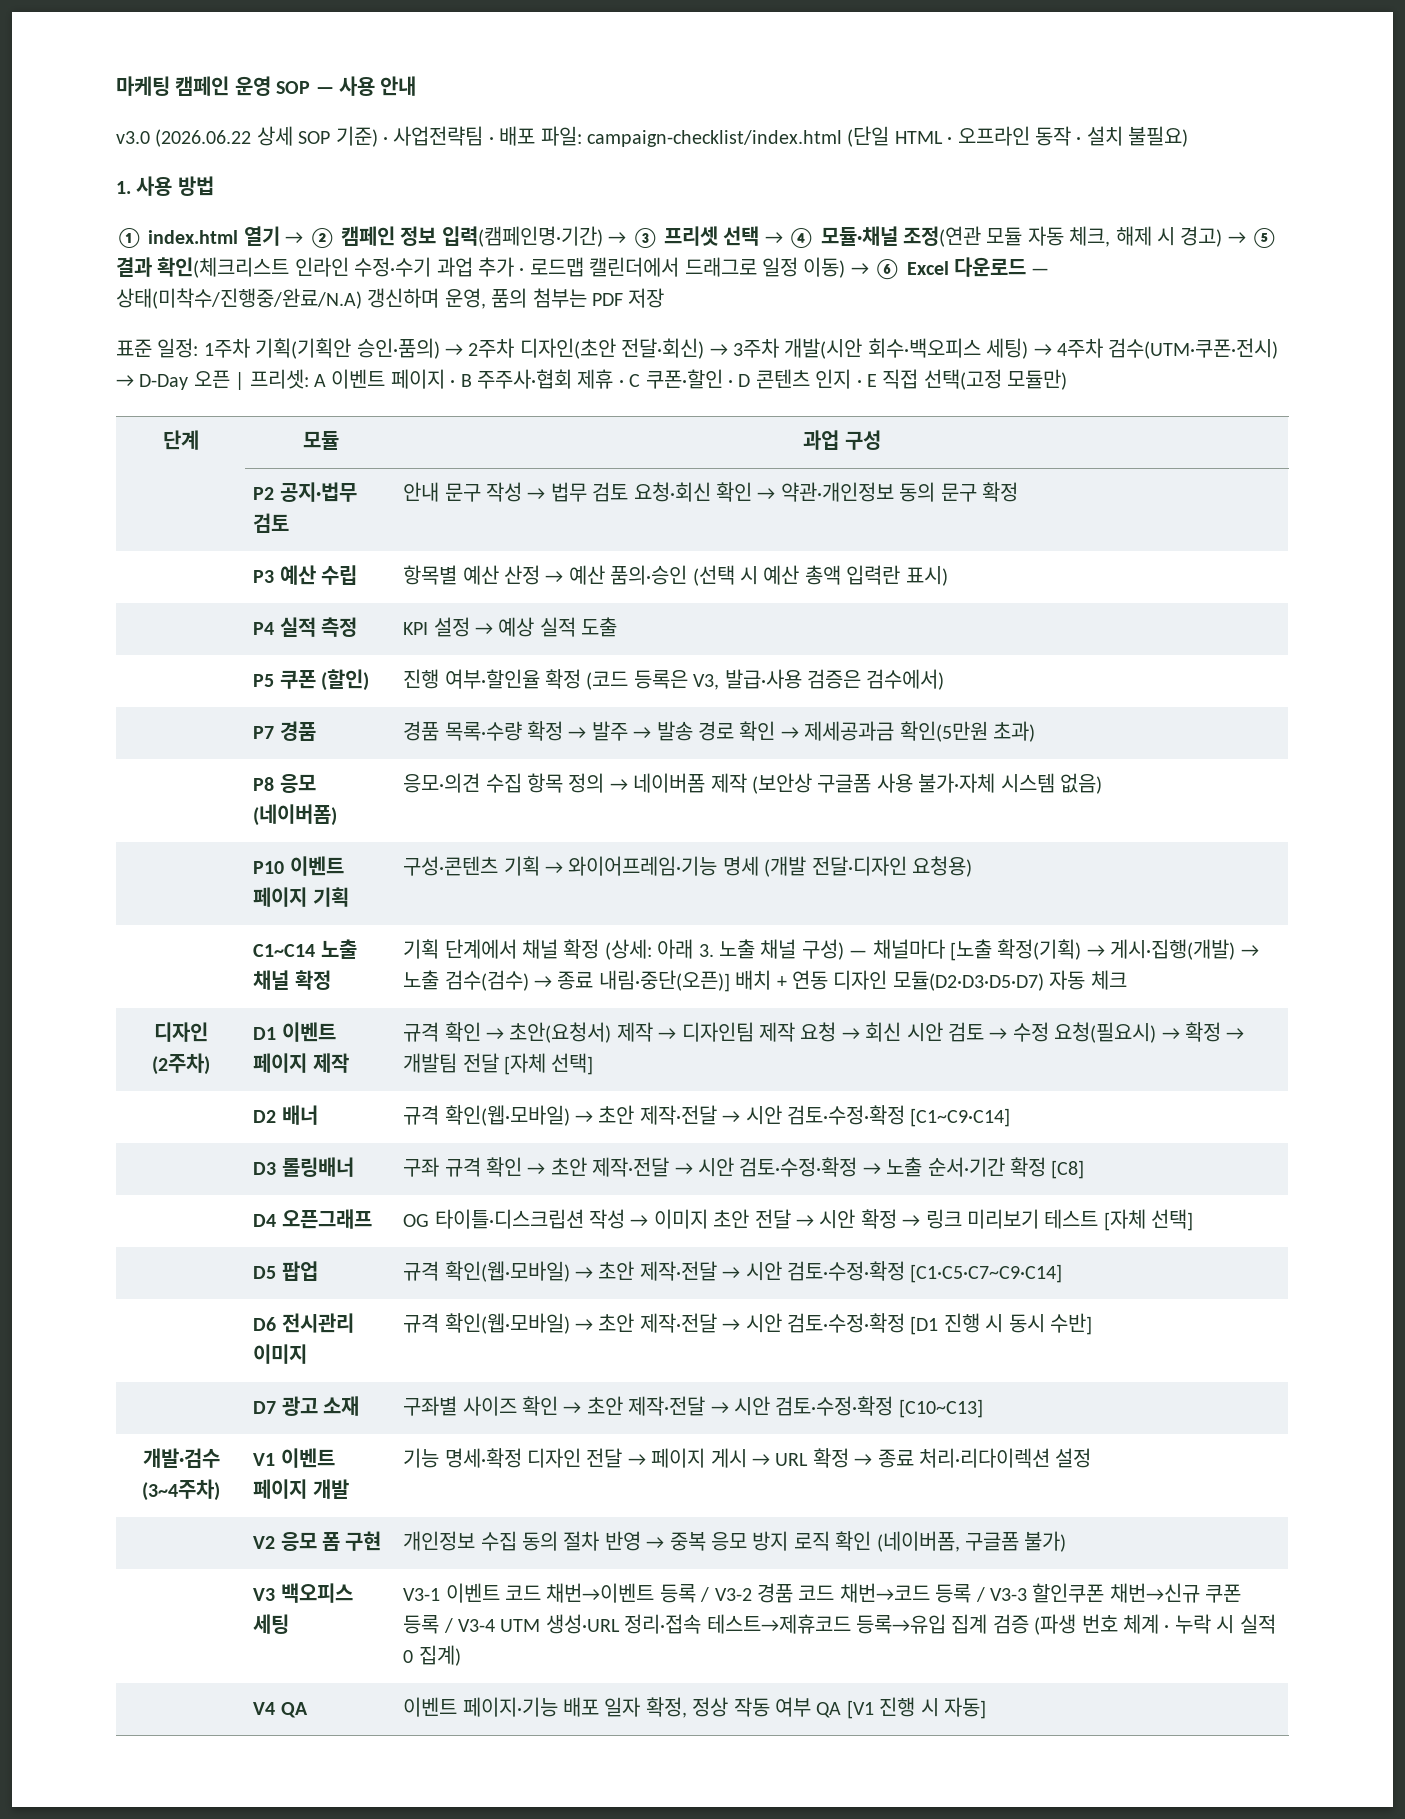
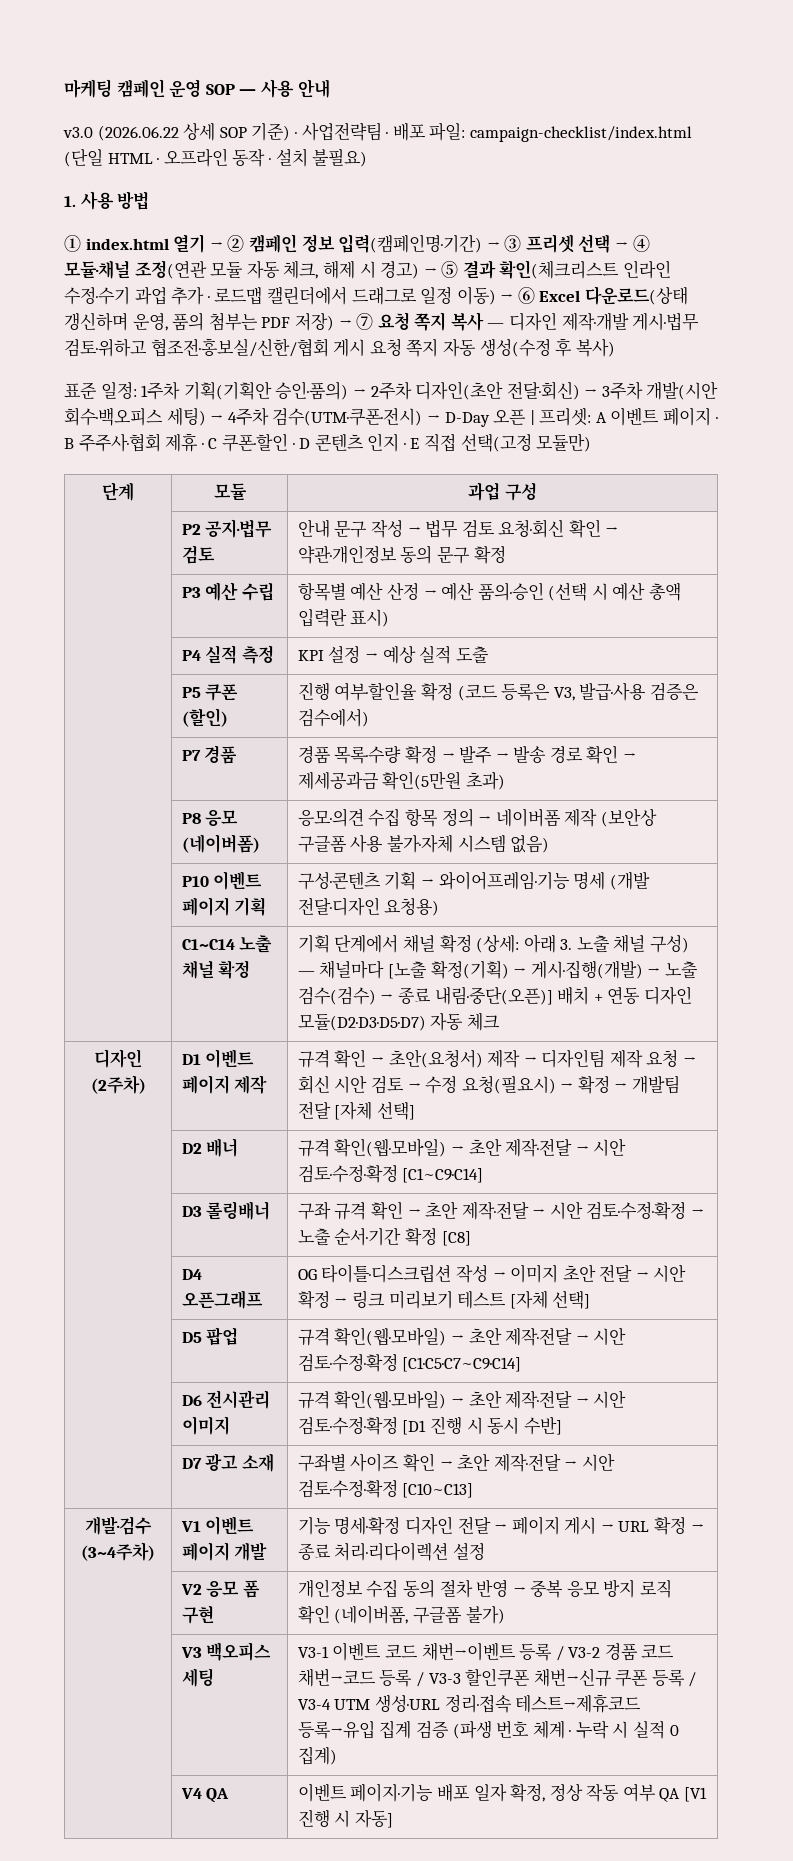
[953,257,1050,277] [116,288,362,309] 다운로드 — 상태(미착수/진행중/완료/N.A) -> [585,286,689,305] 다운로드(상태
[628,288,665,308] 저장 -> [294,312,700,331] [64,338,615,357] 저장) → ⑦ 요청 쪽지 복사 — 디자인 제작·개발 게시·법무 검토·위하고 협조전·홍보실/신한/협회 게시 요청 쪽지 자동 생성(수정 후 복사)

